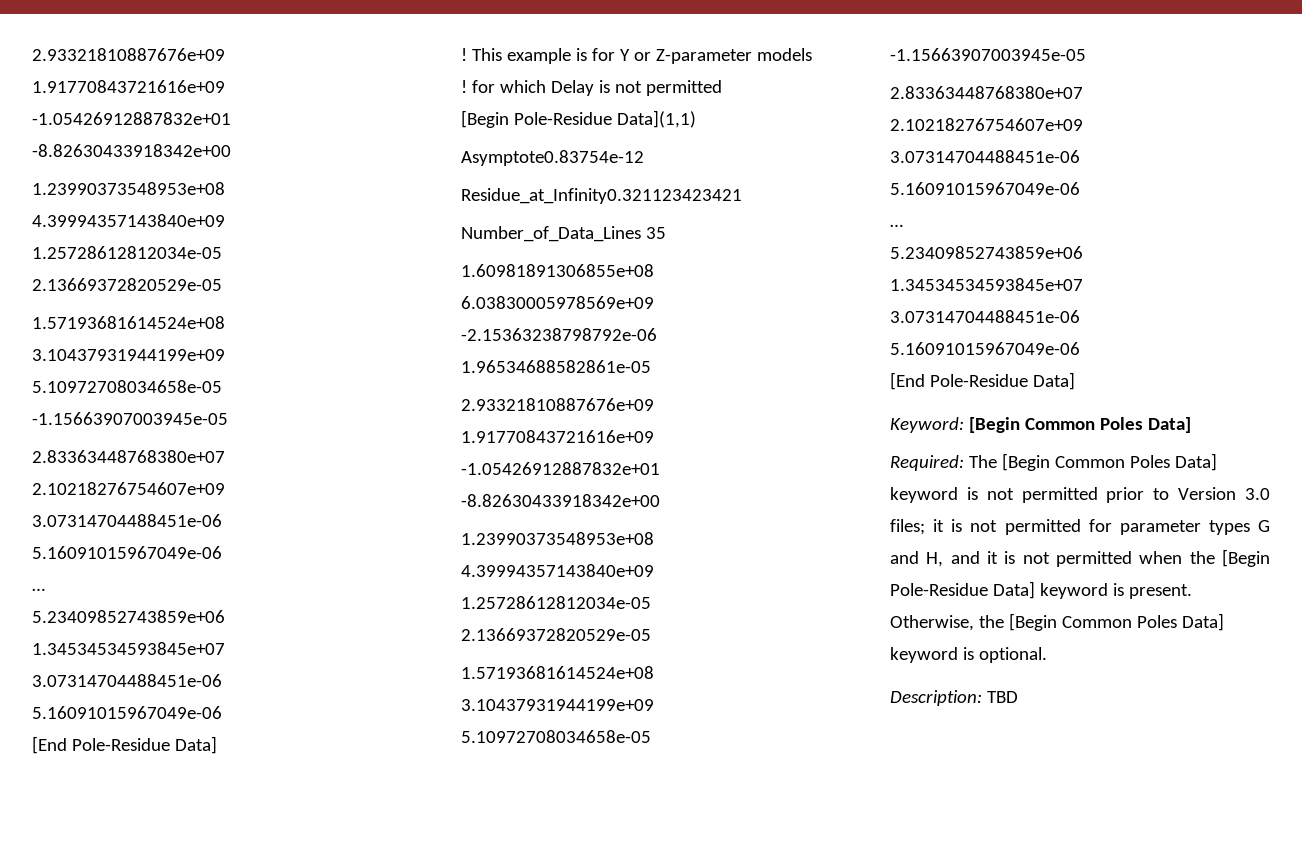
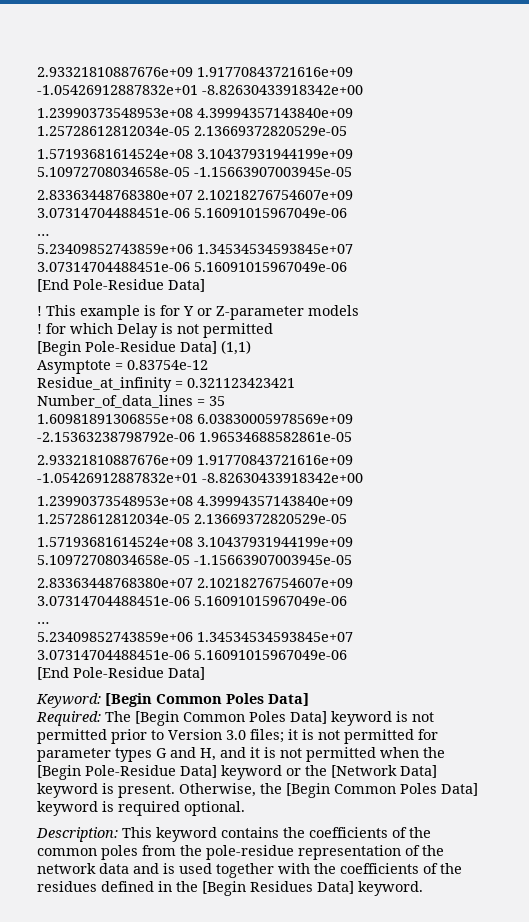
[616,110,696,128] [461,150,644,166] [461,188,742,204] [461,226,641,242] Data](1,1) // Asymptote0.83754e-12 // Residue_at_Infinity0.321123423421 // Number_of_Data_Lines -> [180,340,251,355] [37,360,208,374] [37,377,295,392] [37,395,205,408] Data] (1,1) // Asymptote = 0.83754e-12 // Residue_at_infinity = 0.321123423421 // Number_of_data_lines =
(1108, 591) none -> [286,765,437,778] [37,783,98,798] or the [Network Data] keyword
(974, 653) none -> [118,801,180,816] required
[986,691,1018,703] TBD -> [122,827,431,842] [37,845,444,860] [37,863,462,878] [37,881,423,896] This keyword contains the coefficients of the common poles from the pole-residue representation of the network data and is used together with the coefficients of the residues defined in the [Begin Residues Data] keyword.

